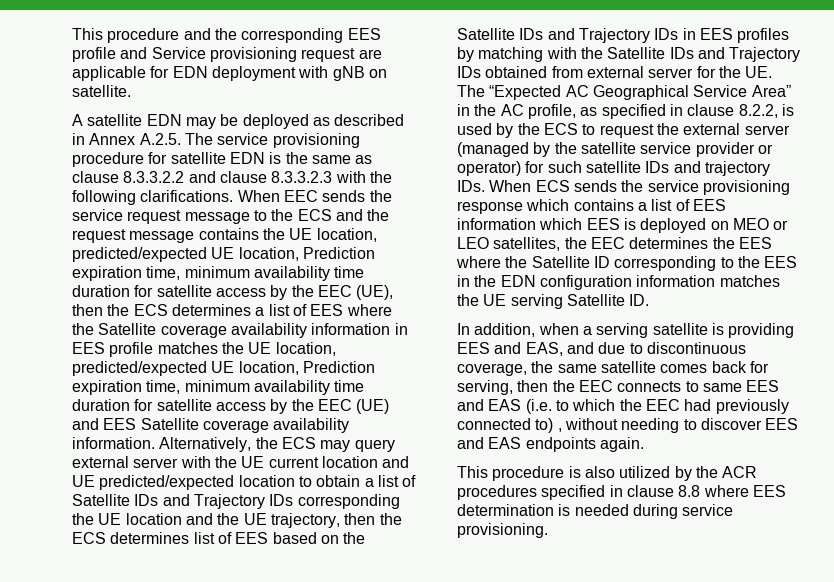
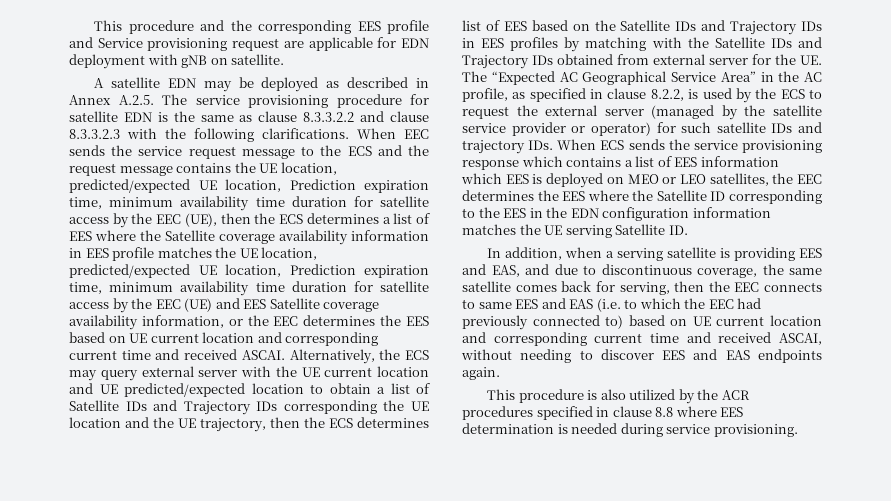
[72,437,155,449] information. -> [141,315,429,328] [69,332,379,346] [69,349,285,360] information, or the EEC determines the EES based on UE current location and corresponding current time and received ASCAI.
[557,428,562,432] , -> [628,315,822,326] [462,332,822,346] based on UE current location and corresponding current time and received ASCAI,

